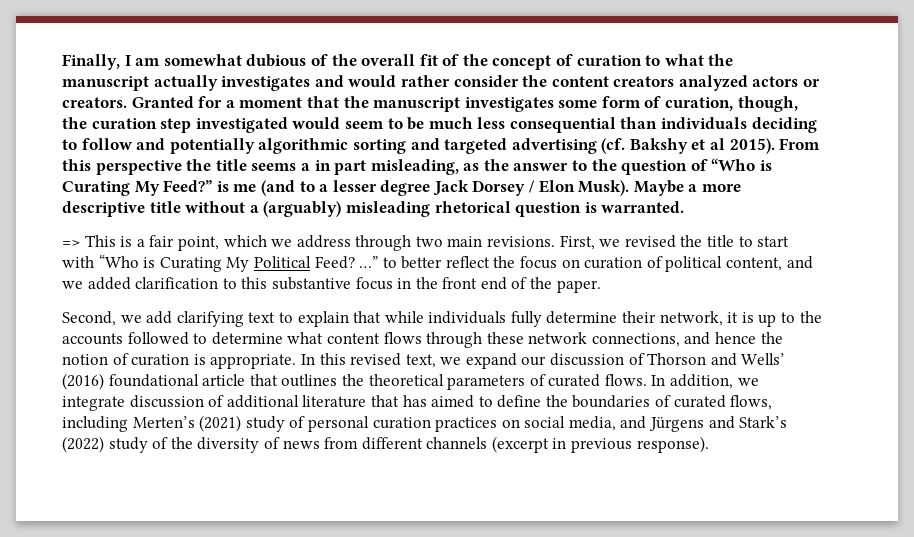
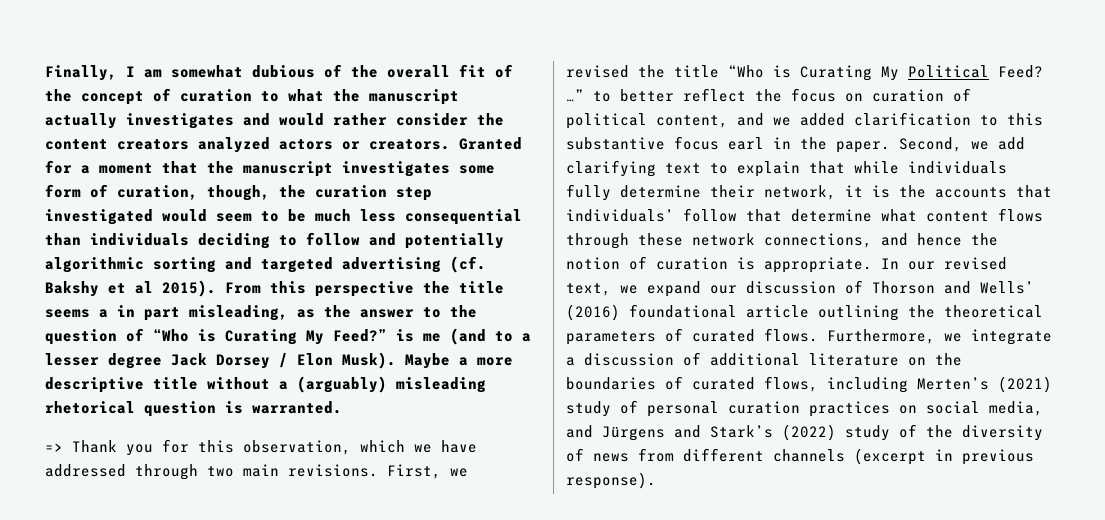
[84,235,351,251] This is a fair point, which we address -> [72,439,477,456] [45,464,126,477] Thank you for this observation, which we have addressed
[738,236,790,247] [62,256,94,268] to start with -> (719, 71) none
(393, 283) none -> [728,137,764,150] earl
[442,277,553,290] front end of the -> (827, 143) none
(601, 286) // -> (890, 147) none
[758,311,822,327] [62,332,208,345] up to the accounts followed to -> [899,185,1052,198] [566,208,782,222] the accounts that individuals’ follow that
[319,353,346,365] this -> [908,261,935,270] our
[249,374,338,387] that outlines -> [818,305,899,321] outlining
[651,374,734,389] In addition, -> [827,329,935,344] Furthermore,
(125, 403) none -> [566,357,575,366] a
[370,395,542,408] that has aimed to define -> [908,357,926,366] on

